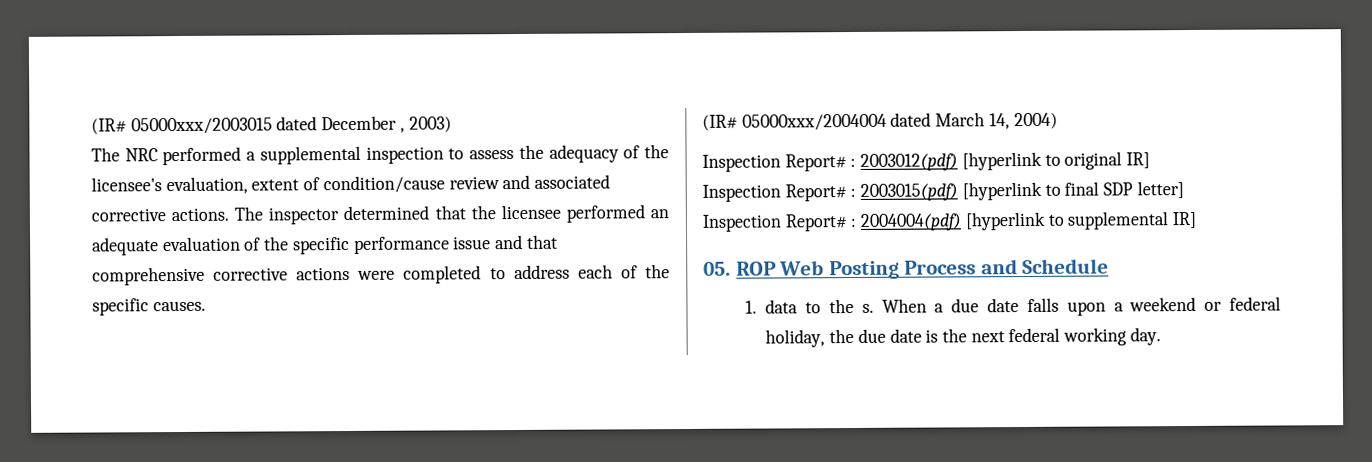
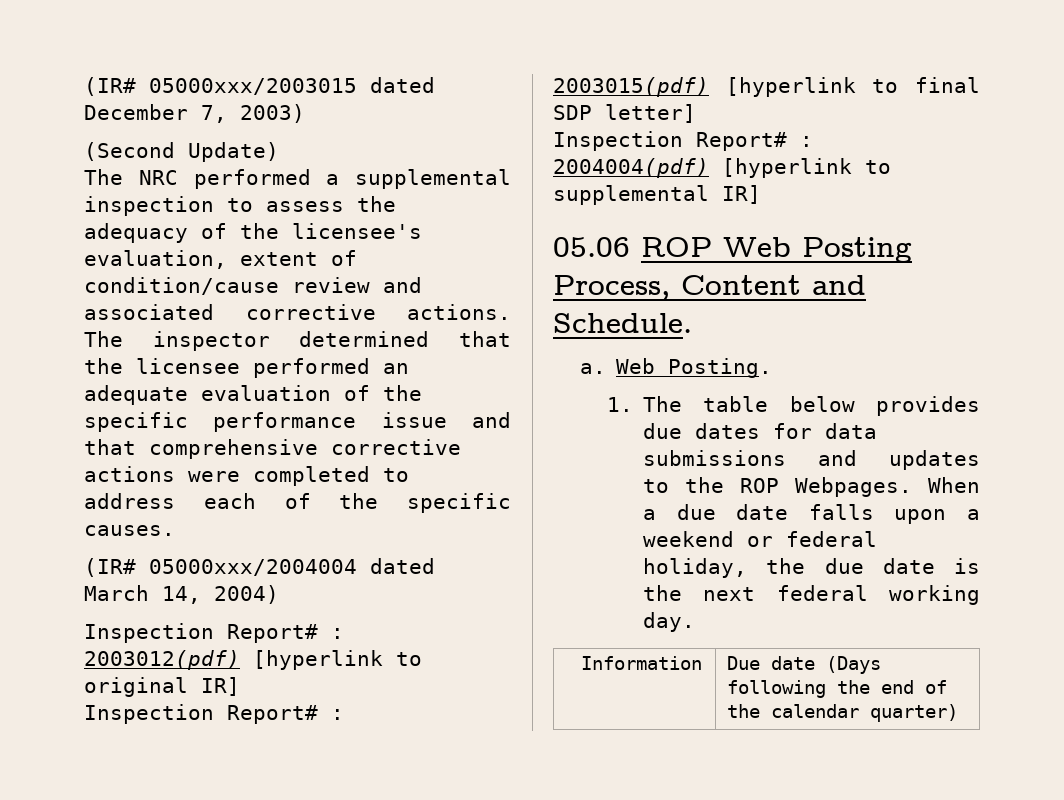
[399,127,405,133] , -> [201,105,227,123] 7,
(452, 124) none -> [84,142,279,162] // (Second Update)
[703,261,731,276] 05. -> [553,237,630,257] 05.06
[904,258,1110,275] [744,299,874,314] Process and Schedule // 1. data to the s. -> [553,275,866,300] [553,313,692,333] [579,358,773,378] [606,396,980,416] [643,423,878,439] [643,450,980,470] [643,477,913,497] Process, Content and Schedule. // a. Web Posting. // 1. The table below provides due dates for data submissions and updates to the ROP Webpages.
(1161, 336) none -> [581,656,703,670] [727,656,882,674] [727,680,948,698] [727,704,959,722] // Information | Due date (Days following the end of the calendar quarter)

